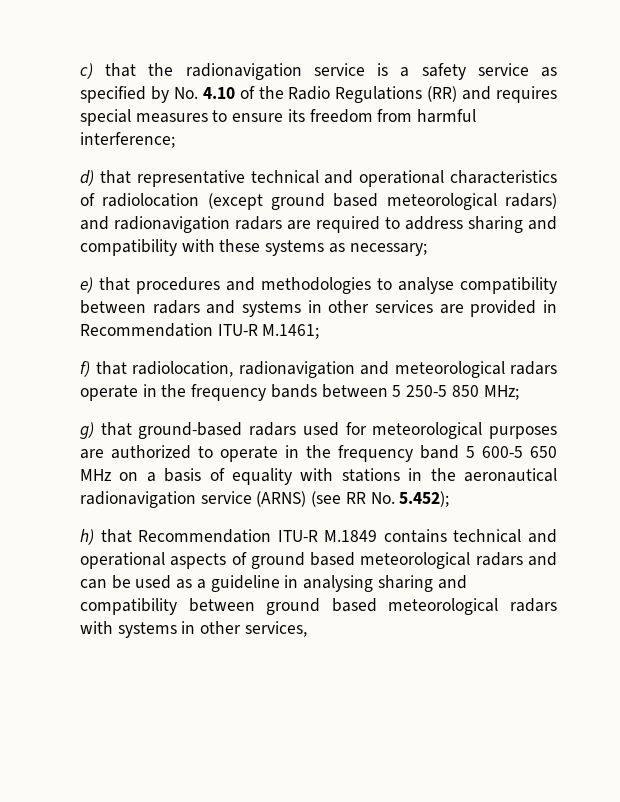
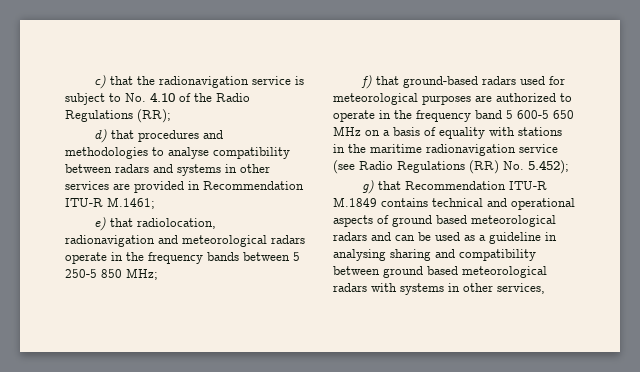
[400,63,557,80] [80,86,169,103] a safety service as specified by -> [65,93,121,105] subject to
[427,86,557,103] [80,109,477,126] [80,132,175,148] [80,170,557,187] [80,193,557,210] [80,216,557,233] [80,239,427,256] [80,277,93,293] (RR) and requires special measures to ensure its freedom from harmful interference; // d) that representative technical and operational characteristics of radiolocation (except ground based meteorological radars) and radionavigation radars are required to address sharing and compatibility with these systems as necessary; // e) -> [137,109,171,123] [93,129,107,143] (RR); // d)
[80,361,90,377] f) -> [93,217,106,231] e)
[80,422,94,439] g) -> [360,75,372,89] f)
[463,468,557,482] [80,491,366,508] aeronautical radionavigation service (ARNS) (see RR -> [370,144,558,156] [333,160,499,174] maritime radionavigation service (see Radio Regulations (RR)
[80,529,94,545] h) -> [361,180,374,194] g)

